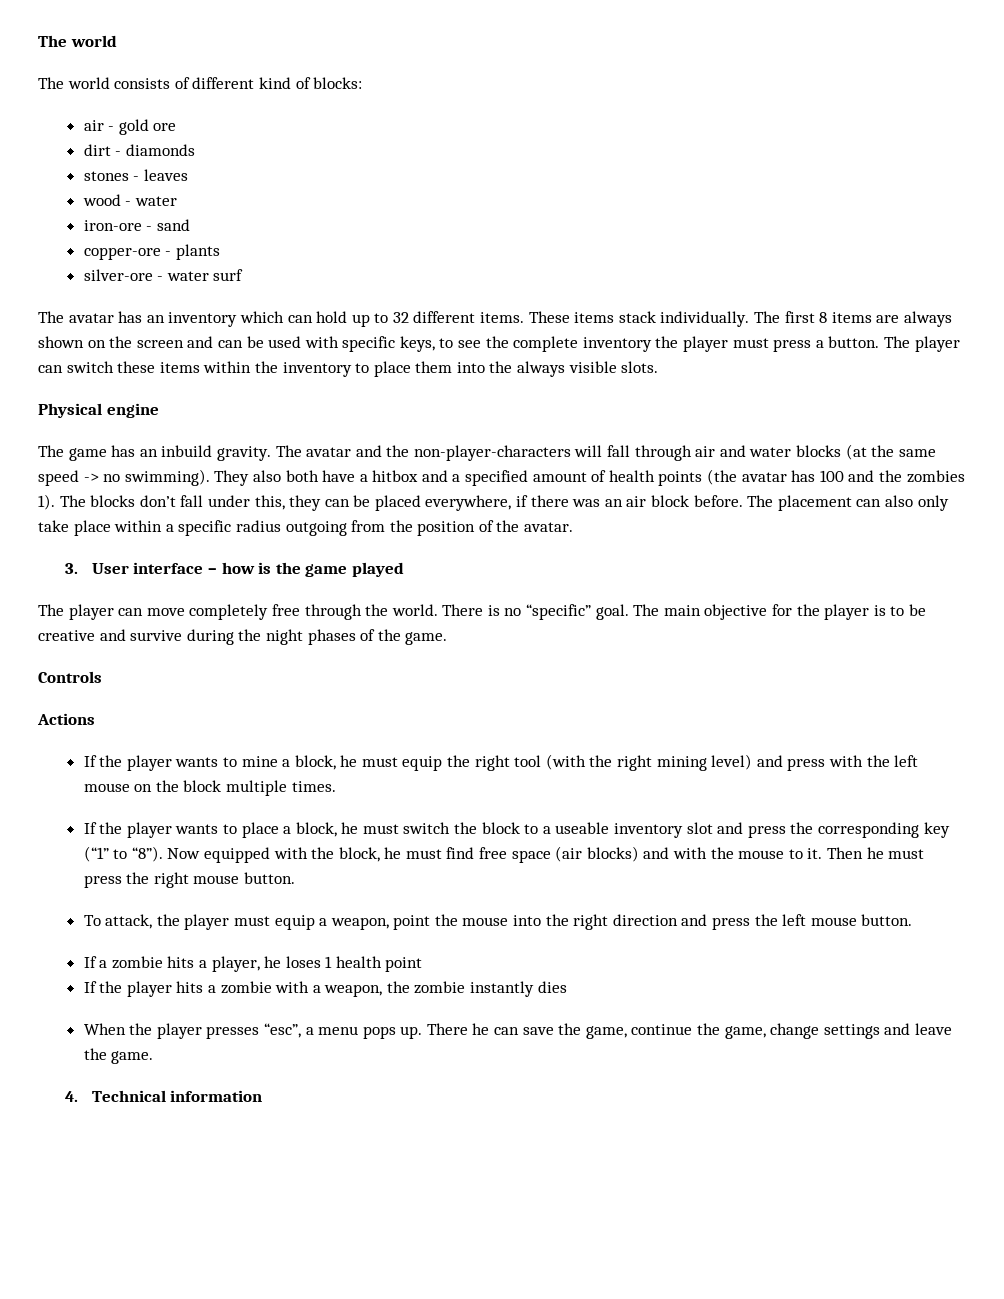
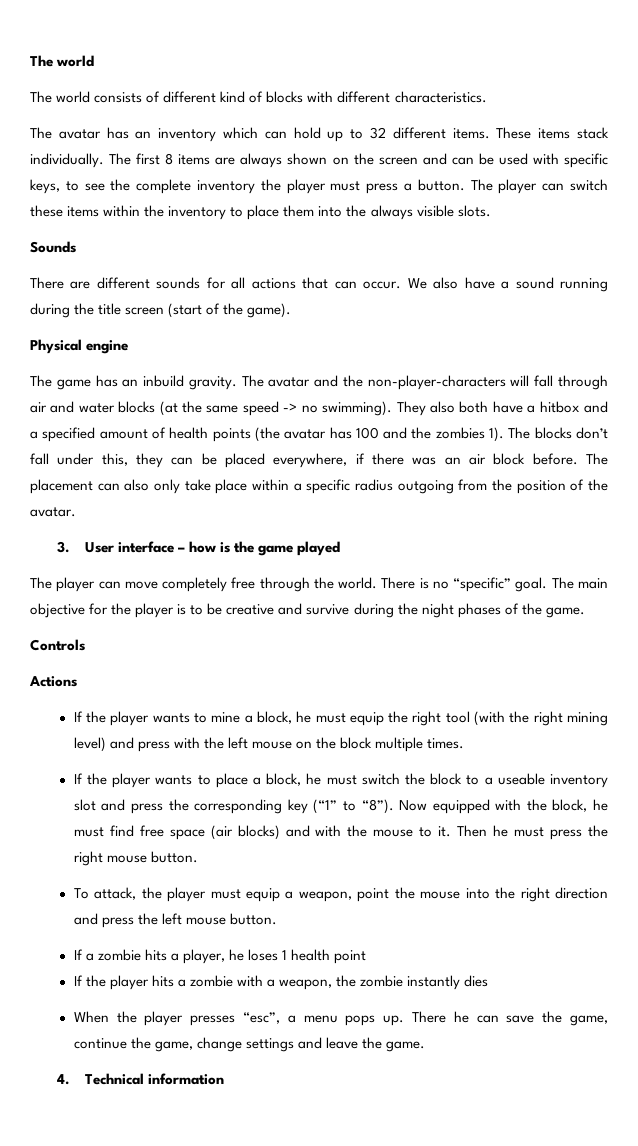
[313,77,363,89] [83,119,177,135] [83,144,195,156] [83,169,188,181] [82,194,177,206] [83,219,190,231] [83,244,220,260] [83,269,244,281] blocks: // air - gold ore // dirt - diamonds // stones - leaves // wood - water // iron-ore - sand // copper-ore - plants // silver-ore - water surf -> [266,91,487,103] blocks with different characteristics.
(659, 367) none -> [30,241,76,253] [30,277,608,292] [30,303,292,318] // Sounds // There are different sounds for all actions that can occur. We also have a sound running during the title screen (start of the game).

